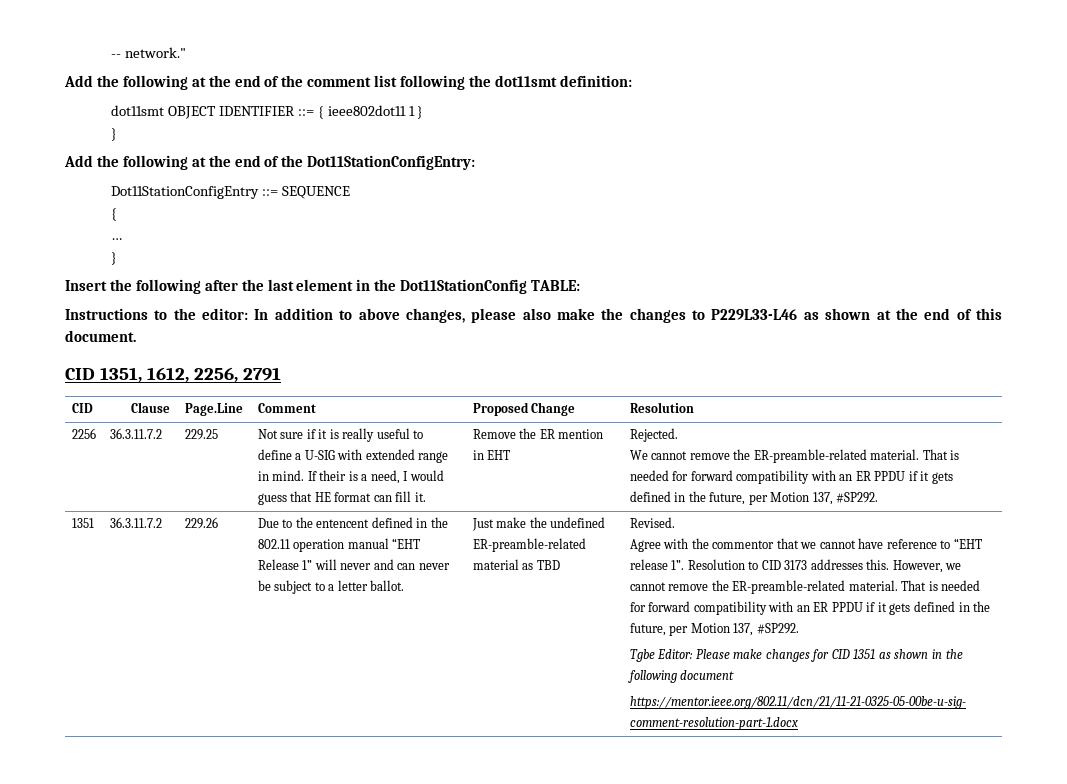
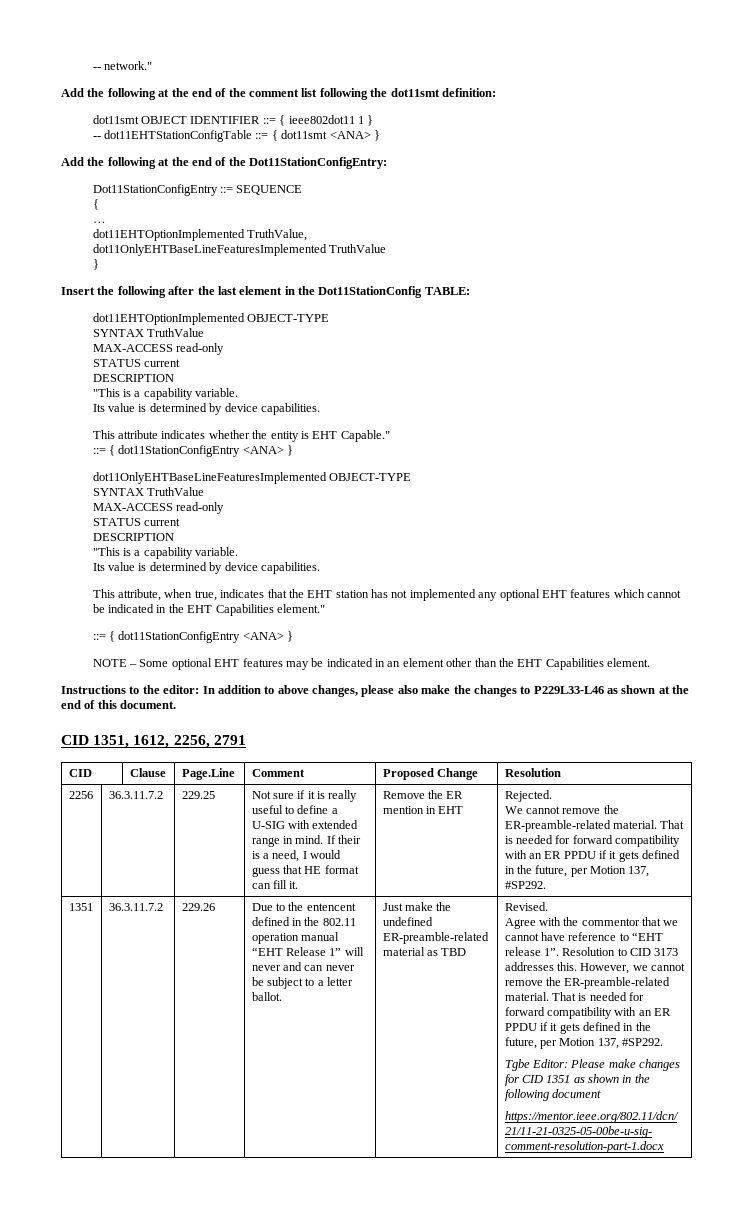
(424, 112) none -> [92,130,371,142] -- dot11EHTStationConfigTable ::= { dot11smt <ANA>
(123, 239) none -> [92,229,308,241] [92,244,387,256] // dot11EHTOptionImplemented TruthValue, // dot11OnlyEHTBaseLineFeaturesImplemented TruthValue
(581, 285) none -> [92,313,330,325] [92,328,205,337] [92,343,225,355] [92,359,181,367] [92,374,174,382] [92,388,239,400] [92,403,320,415] [92,430,390,442] [92,445,294,457] [92,472,412,484] [92,487,205,496] [92,502,225,514] [92,518,181,526] [92,533,174,541] [92,547,239,559] [92,562,320,574] [92,589,682,601] [92,604,325,616] [92,631,294,643] [92,658,651,670] // dot11EHTOptionImplemented OBJECT-TYPE // SYNTAX TruthValue // MAX-ACCESS read-only // STATUS current // DESCRIPTION // "This is a capability variable. // Its value is determined by device capabilities. // This attribute indicates whether the entity is EHT Capable." // ::= { dot11StationConfigEntry <ANA> } // dot11OnlyEHTBaseLineFeaturesImplemented OBJECT-TYPE // SYNTAX TruthValue // MAX-ACCESS read-only // STATUS current // DESCRIPTION // "This is a capability variable. // Its value is determined by device capabilities. // This attribute, when true, indicates that the EHT station has not implemented any optional EHT features which cannot be indicated in the EHT Capabilities element." // ::= { dot11StationConfigEntry <ANA> } // NOTE – Some optional EHT features may be indicated in an element other than the EHT Capabilities element.

